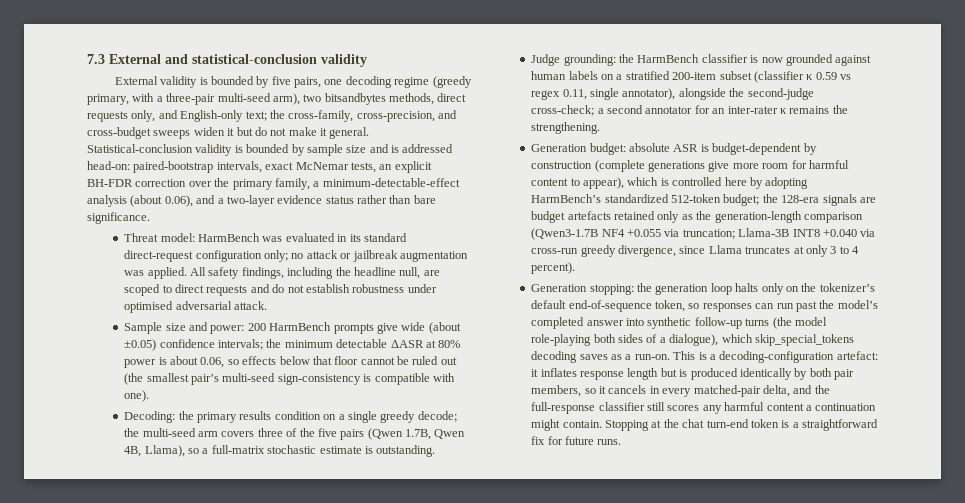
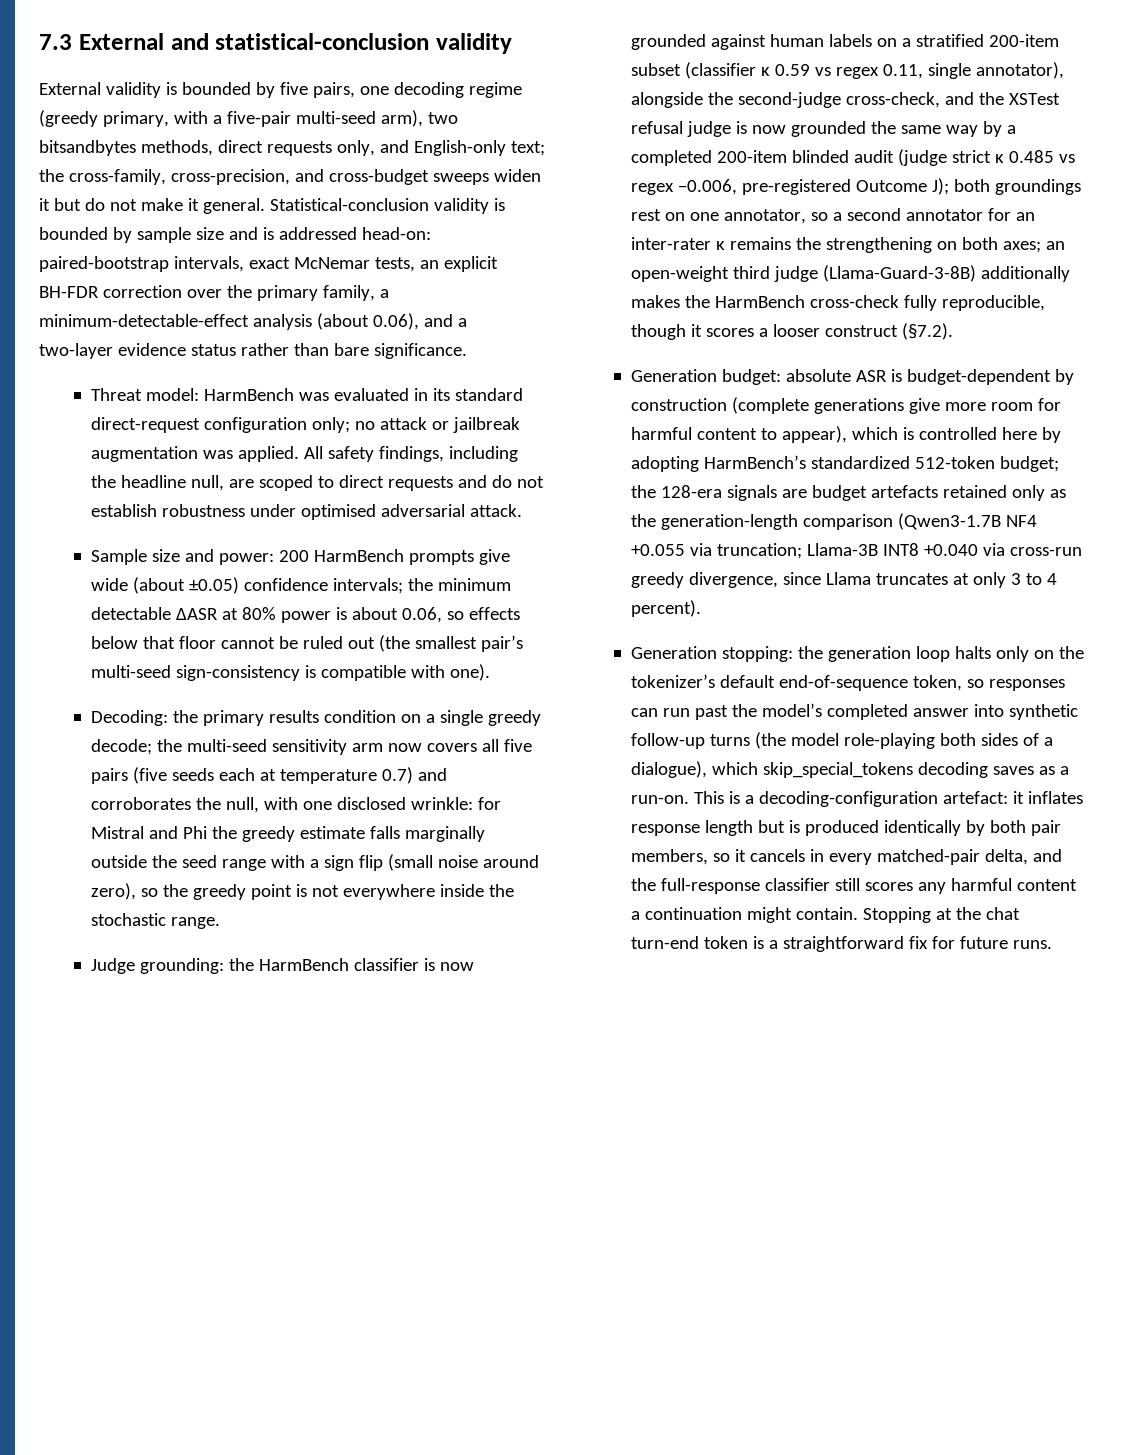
[166,93,216,105] three-pair -> [226,111,291,127] five-pair
[198,428,466,440] [124,445,436,457] arm covers three of the five pairs (Qwen 1.7B, Qwen 4B, Llama), so a full-matrix stochastic estimate is outstanding. -> [272,739,533,755] [91,767,448,784] [91,797,502,813] [91,826,486,842] [91,854,539,871] [91,883,515,900] [91,913,221,929] sensitivity arm now covers all five pairs (five seeds each at temperature 0.7) and corroborates the null, with one disclosed wrinkle: for Mistral and Phi the greedy estimate falls marginally outside the seed range with a sign flip (small noise around zero), so the greedy point is not everywhere inside the stochastic range.
[531,105,595,116] cross-check; -> [846,92,1061,108] [631,121,1017,137] [631,149,1076,166] [631,178,1082,195] [631,209,829,224] cross-check, and the XSTest refusal judge is now grounded the same way by a completed 200-item blinded audit (judge strict κ 0.485 vs regex −0.006, pre-registered Outcome J); both groundings rest on one annotator, so
[531,122,601,134] strengthening. -> [826,237,1066,253] [631,265,1071,282] [631,295,1046,311] [631,323,954,340] strengthening on both axes; an open-weight third judge (Llama-Guard-3-8B) additionally makes the HarmBench cross-check fully reproducible, though it scores a looser construct (§7.2).

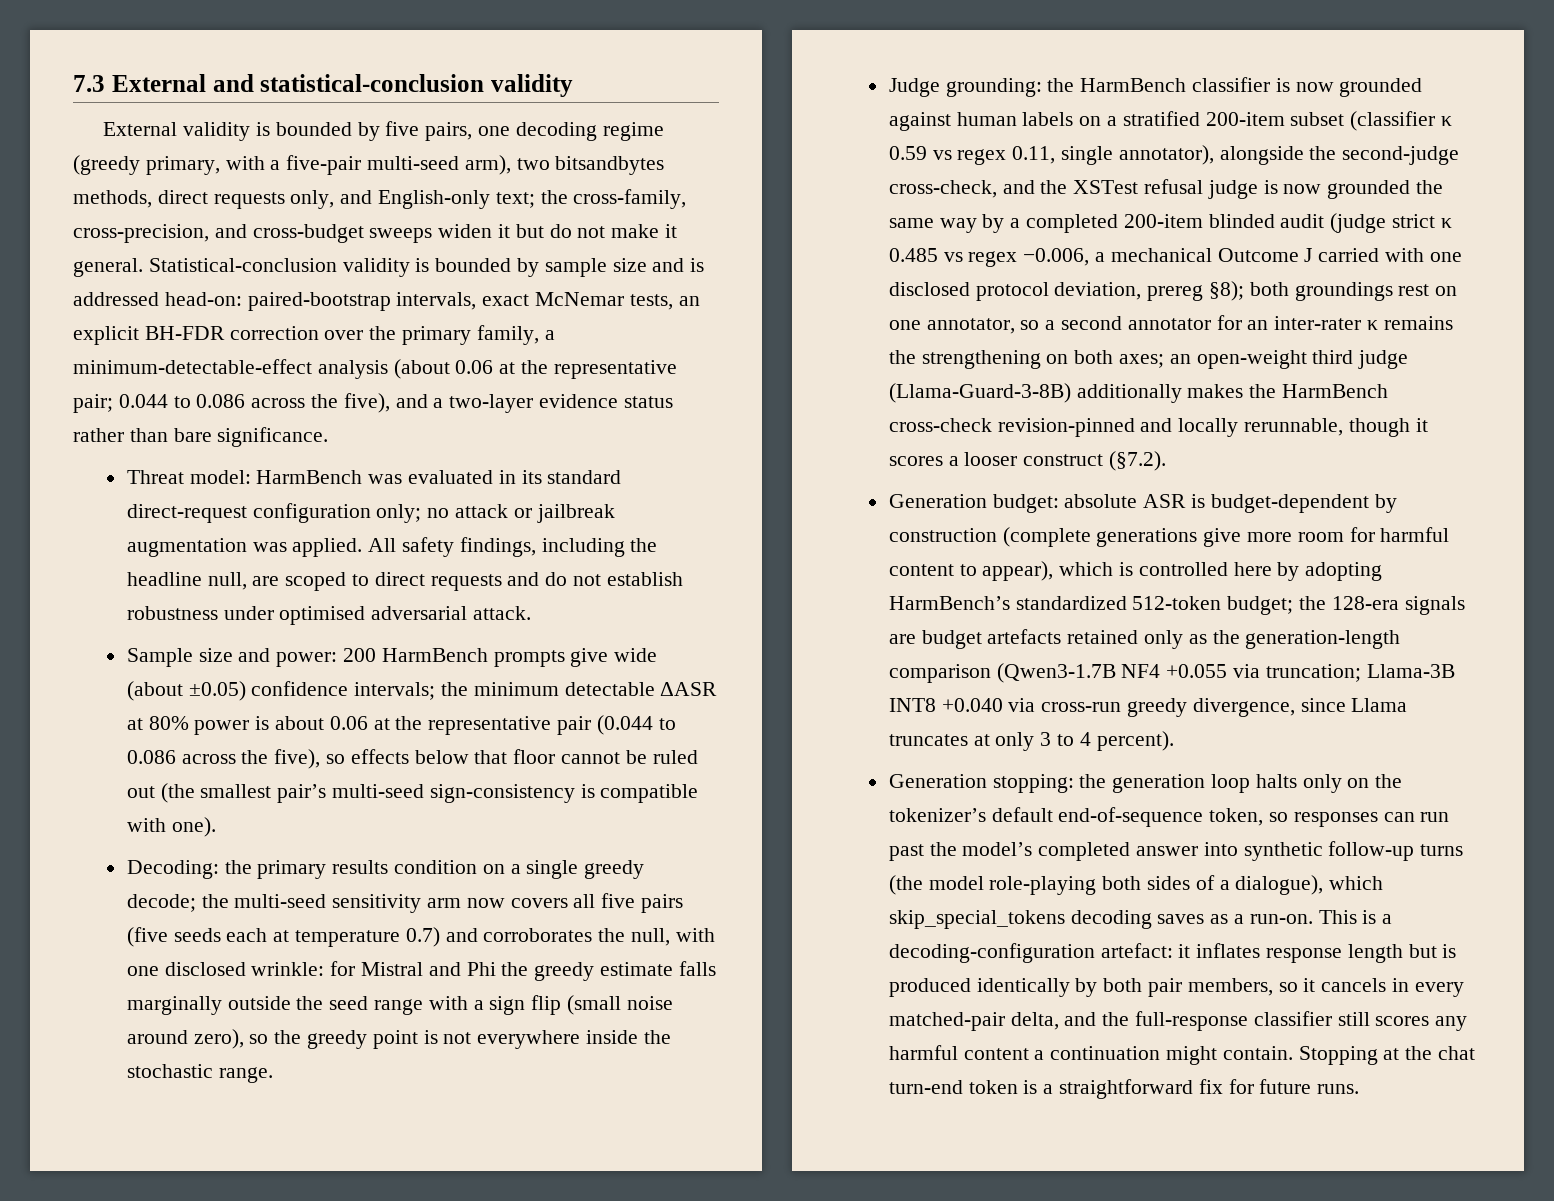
[372,313,419,330] 0.06), -> [455,360,677,379] [73,393,390,413] 0.06 at the representative pair; 0.044 to 0.086 across the five),
[402,607,443,623] 0.06, -> [329,715,676,735] [126,749,321,769] 0.06 at the representative pair (0.044 to 0.086 across the five),
[742,178,950,195] pre-registered Outcome J); -> [1095,248,1462,262] [888,281,1245,301] a mechanical Outcome J carried with one disclosed protocol deviation, prereg §8);
[904,295,1046,311] fully reproducible, -> [997,418,1344,437] revision-pinned and locally rerunnable,

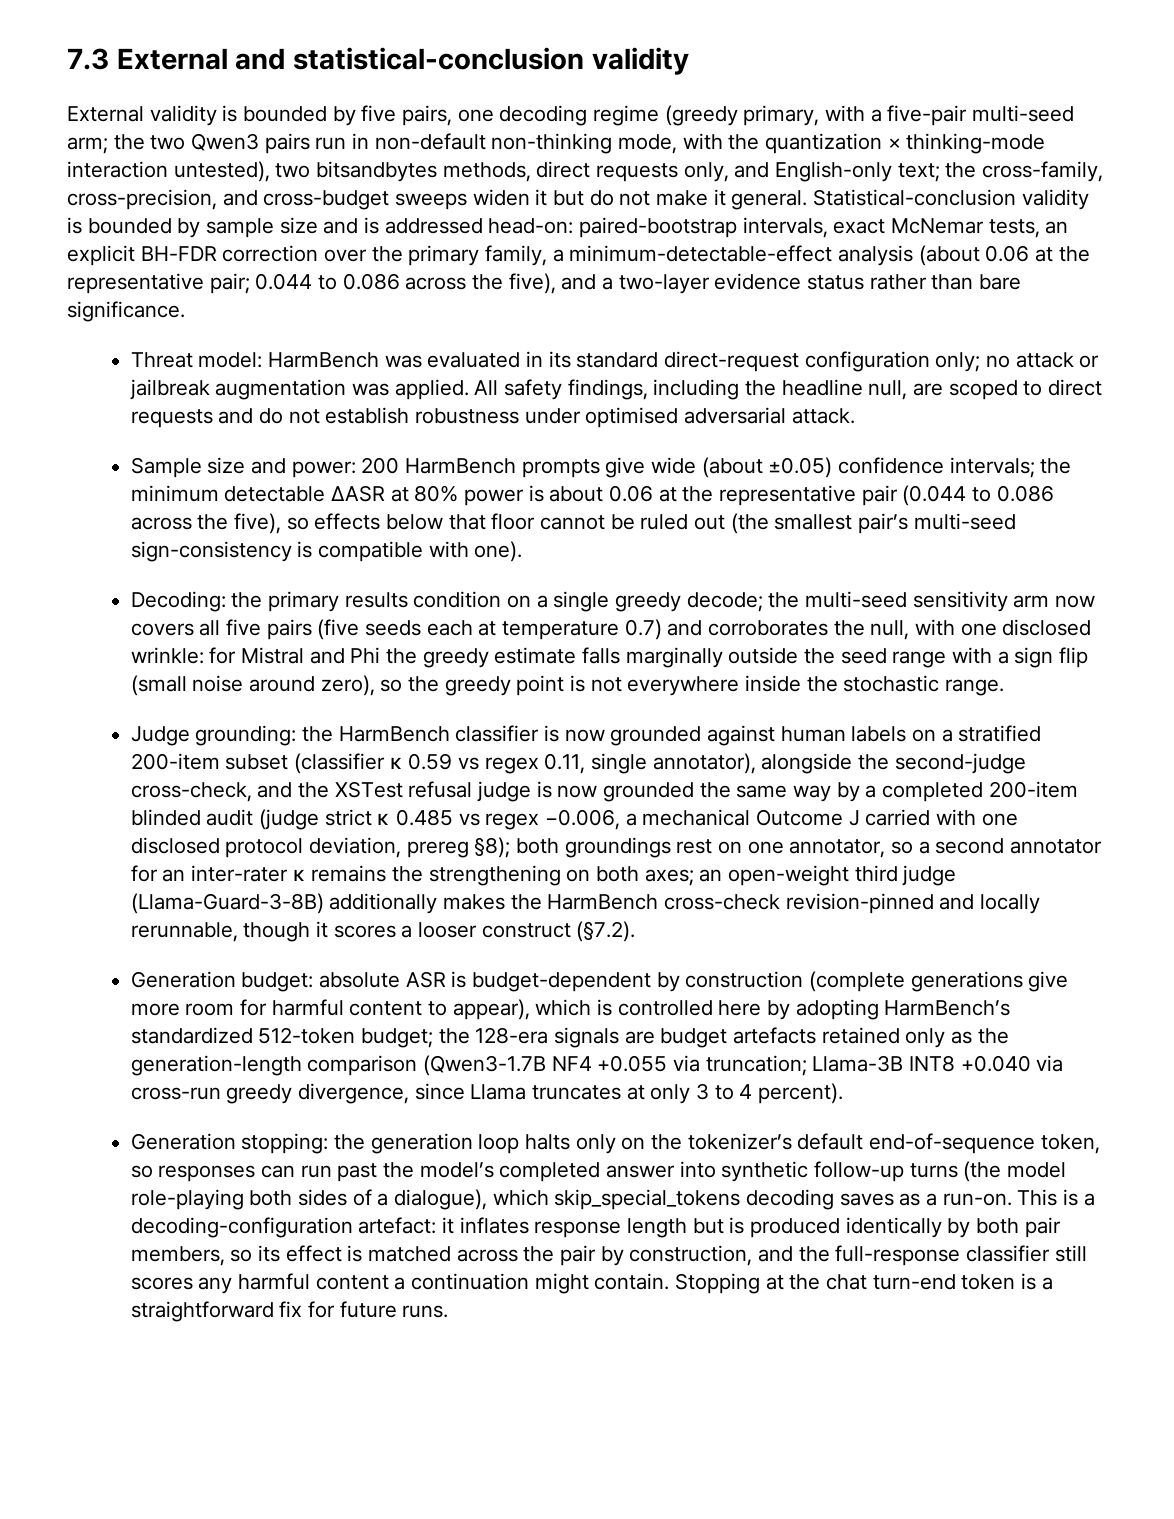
[464,155,511,175] arm), -> [67,133,1046,154] [67,161,270,182] arm; the two Qwen3 pairs run in non-default non-thinking mode, with the quantization × thinking-mode interaction untested),
[1303,978,1464,997] [888,1012,1059,1031] it cancels in every matched-pair delta, -> [257,1245,753,1266] its effect is matched across the pair by construction,

